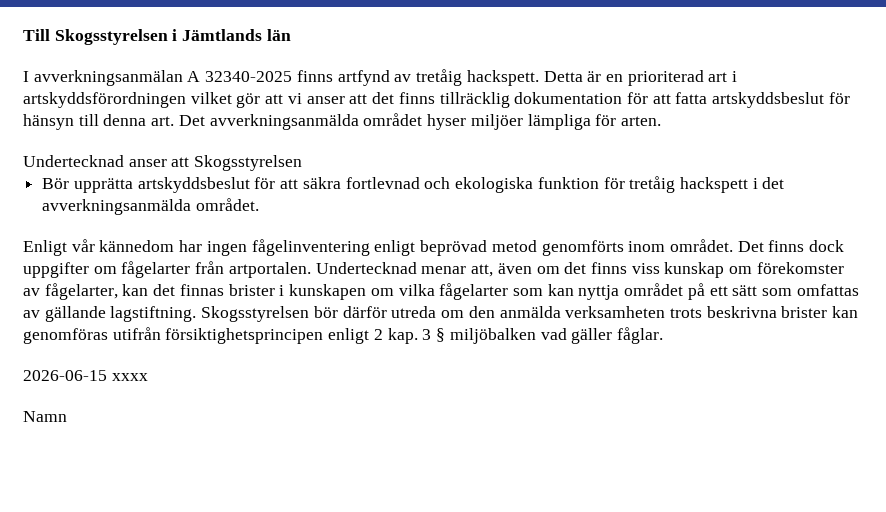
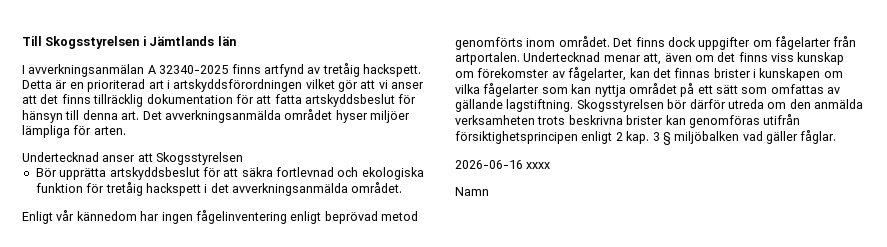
[23,370,107,381] 2026-06-15 -> [455,160,523,169] 2026-06-16

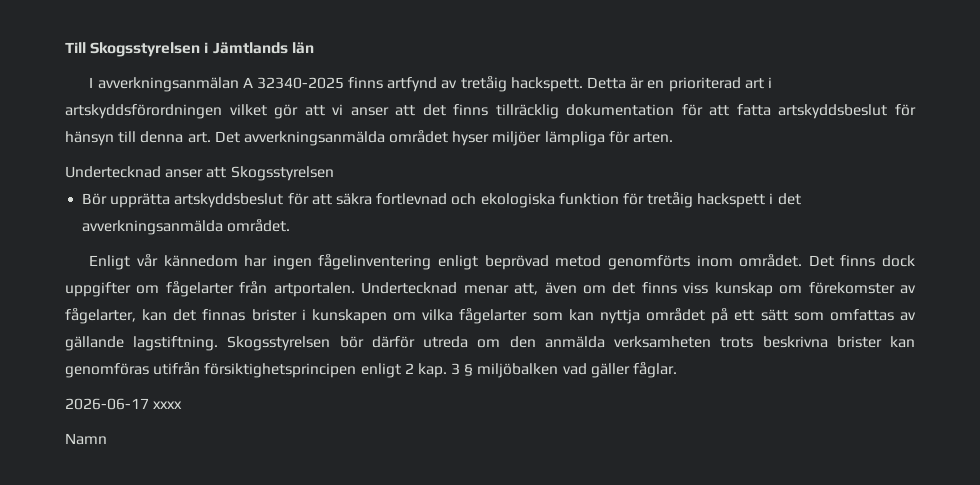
[455,160,523,169] 2026-06-16 -> [65,398,149,410] 2026-06-17

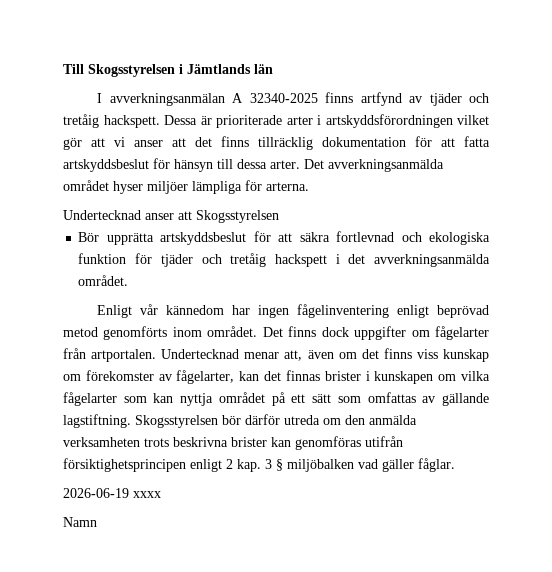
[460,76,764,92] tretåig hackspett. Detta är en prioriterad art -> [429,93,490,106] [63,114,313,128] tjäder och tretåig hackspett. Dessa är prioriterade arter
[140,131,211,143] denna art. -> [237,159,300,169] dessa arter.
[633,132,674,143] arten. -> [266,182,309,191] arterna.
(644, 199) none -> [160,254,222,267] tjäder och
[65,398,149,410] 2026-06-17 -> [63,488,129,498] 2026-06-19

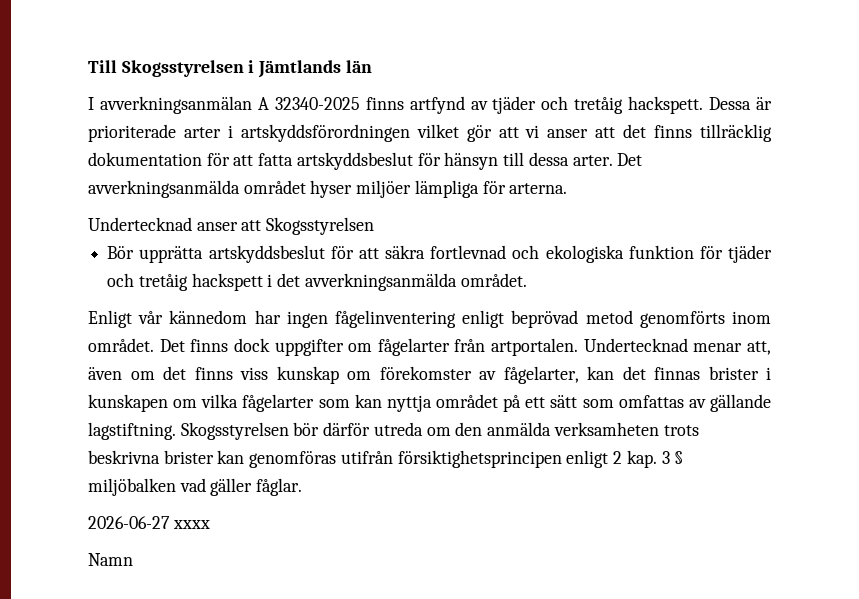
[63,488,129,498] 2026-06-19 -> [88,516,170,529] 2026-06-27

